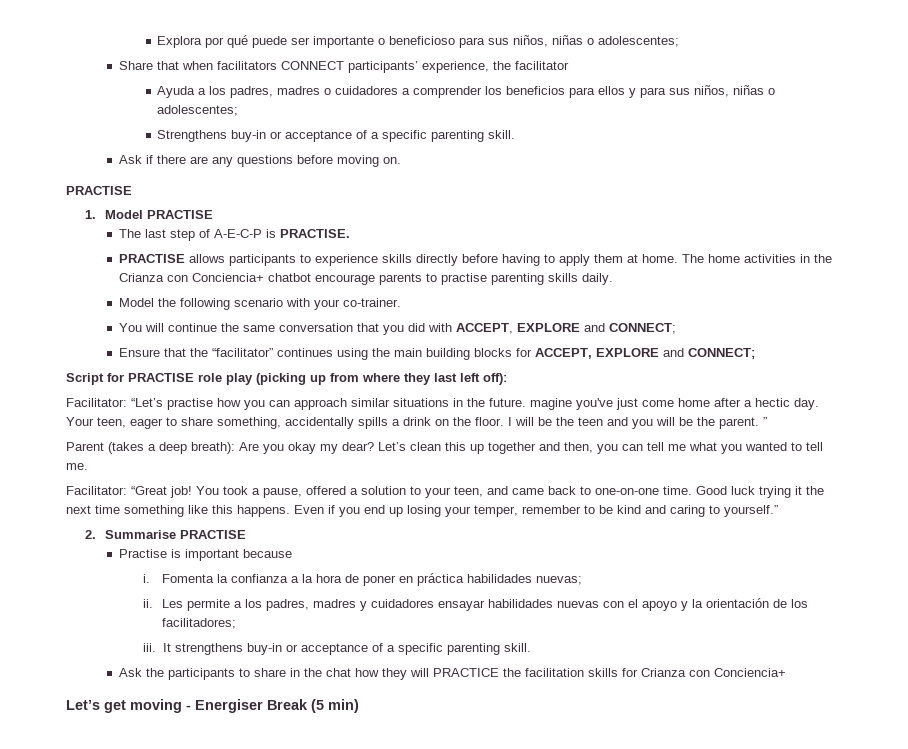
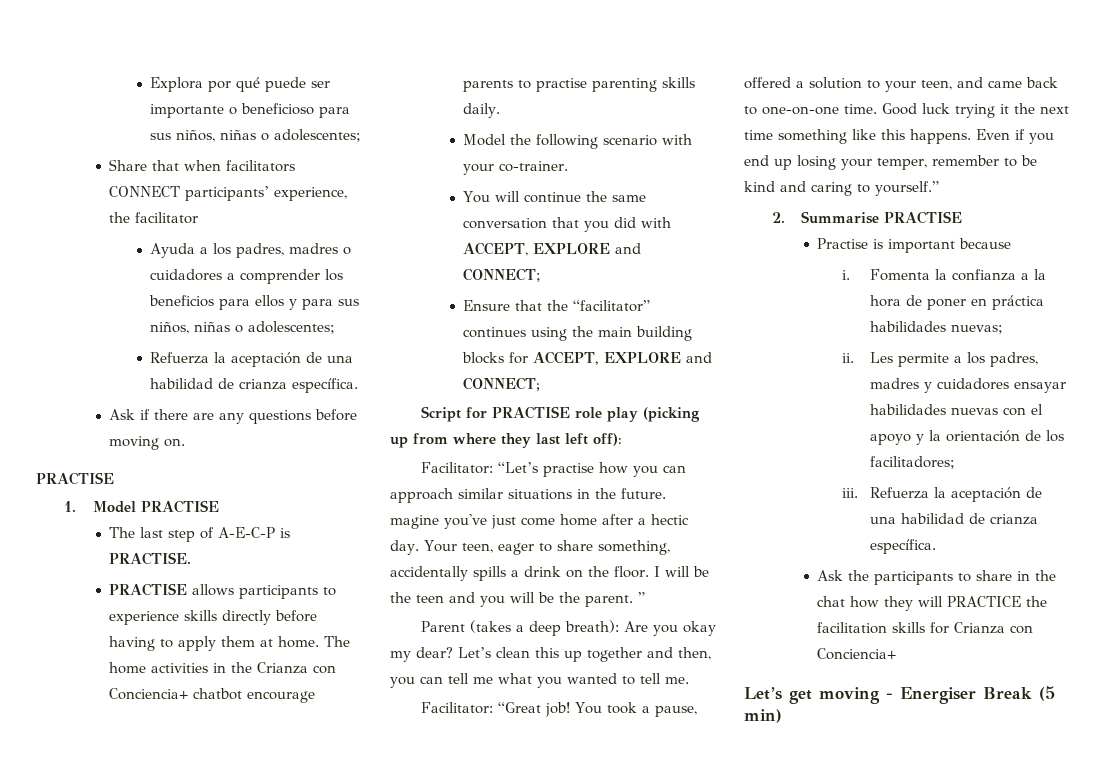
[157,130,516,142] Strengthens buy-in or acceptance of a specific parenting skill. -> [150,352,354,367] [150,378,359,393] Refuerza la aceptación de una habilidad de crianza específica.
[162,643,531,655] It strengthens buy-in or acceptance of a specific parenting skill. -> [870,487,1043,502] [870,513,1039,525] [870,539,937,554] Refuerza la aceptación de una habilidad de crianza específica.

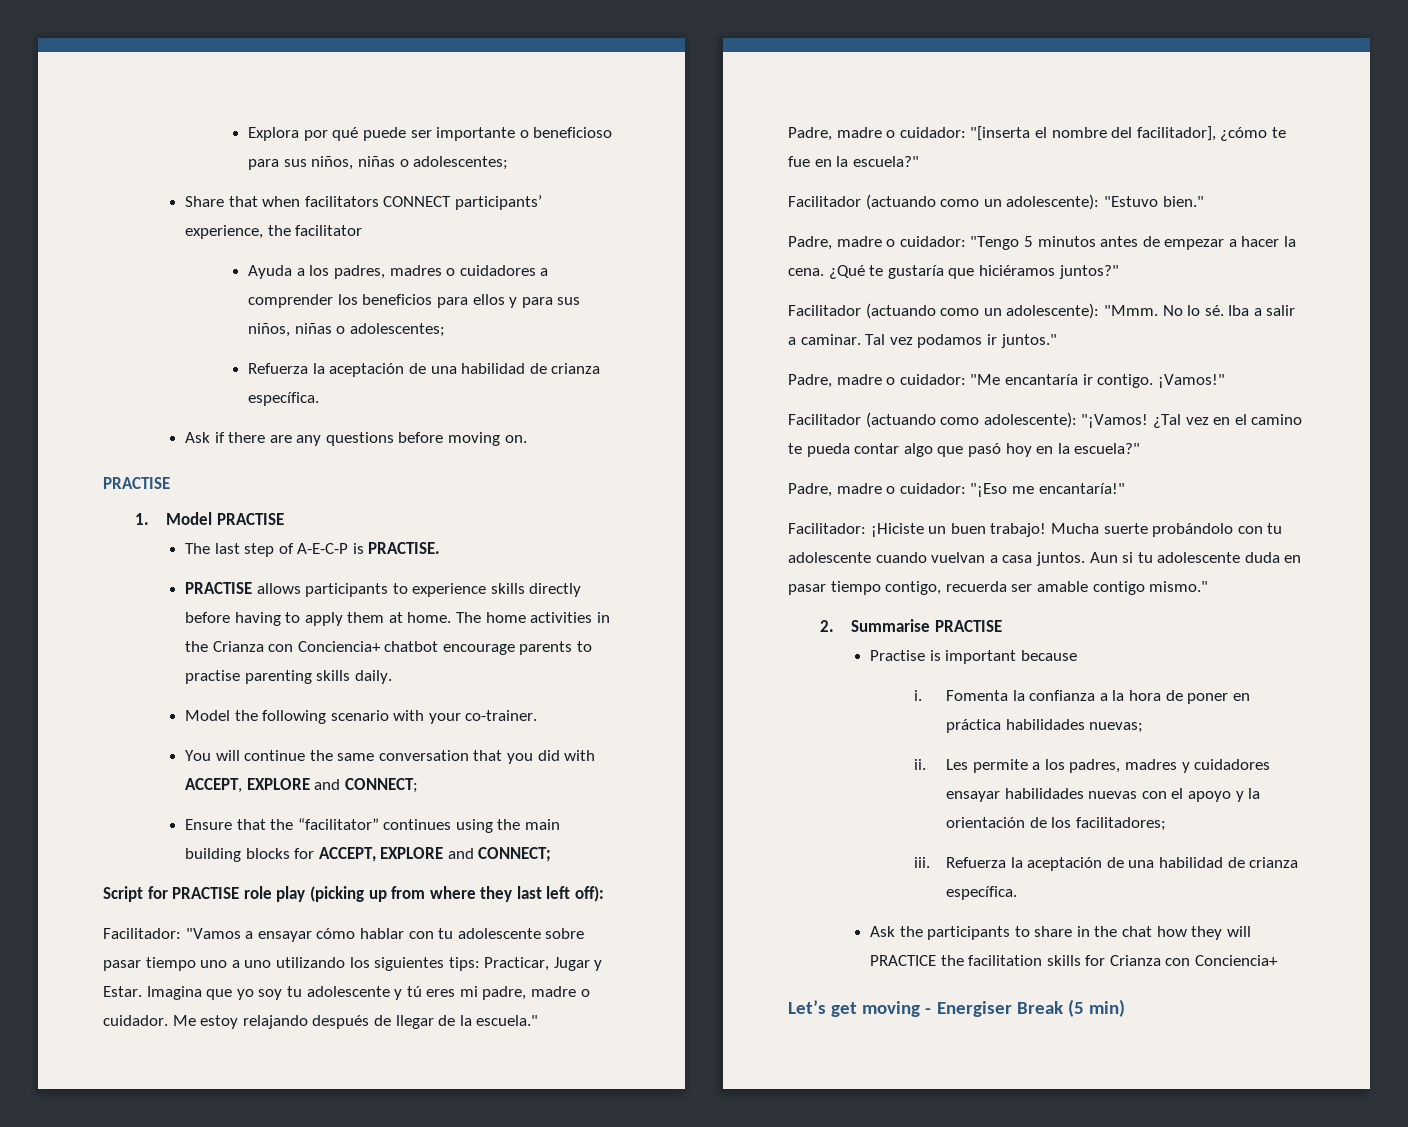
[420,462,686,477] [390,488,666,503] [390,514,689,529] [390,540,670,555] [390,566,709,581] [390,592,645,607] [420,620,716,636] [390,647,711,662] [390,673,689,688] [420,702,697,717] [744,77,1058,92] [744,103,1069,118] [744,129,1054,144] [744,155,1037,170] [744,181,939,196] Facilitator: “Let’s practise how you can approach similar situations in the future. magine you've just come home after a hectic day. Your teen, eager to share something, accidentally spills a drink on the floor. I will be the teen and you will be the parent. ” // Parent (takes a deep breath): Are you okay my dear? Let’s clean this up together and then, you can tell me what you wanted to tell me. // Facilitator: “Great job! You took a pause, offered a solution to your teen, and came back to one-on-one time. Good luck trying it the next time something like this happens. Even if you end up losing your temper, remember to be kind and caring to yourself.” -> [103,928,585,942] [103,957,603,971] [103,986,590,1000] [103,1015,539,1029] [788,126,1286,141] [788,156,919,167] [788,194,1204,210] [788,236,1297,250] [788,265,1119,279] [788,303,1296,319] [788,334,1057,348] [788,374,1225,388] [788,412,1303,428] [788,443,1141,457] [788,483,1125,497] [788,523,1283,537] [788,552,1302,566] [788,581,1209,595] Facilitador: "Vamos a ensayar cómo hablar con tu adolescente sobre pasar tiempo uno a uno utilizando los siguientes tips: Practicar, Jugar y Estar. Imagina que yo soy tu adolescente y tú eres mi padre, madre o cuidador. Me estoy relajando después de llegar de la escuela." // Padre, madre o cuidador: "[inserta el nombre del facilitador], ¿cómo te fue en la escuela?" // Facilitador (actuando como un adolescente): "Estuvo bien." // Padre, madre o cuidador: "Tengo 5 minutos antes de empezar a hacer la cena. ¿Qué te gustaría que hiciéramos juntos?" // Facilitador (actuando como un adolescente): "Mmm. No lo sé. Iba a salir a caminar. Tal vez podamos ir juntos." // Padre, madre o cuidador: "Me encantaría ir contigo. ¡Vamos!" // Facilitador (actuando como adolescente): "¡Vamos! ¿Tal vez en el camino te pueda contar algo que pasó hoy en la escuela?" // Padre, madre o cuidador: "¡Eso me encantaría!" // Facilitador: ¡Hiciste un buen trabajo! Mucha suerte probándolo con tu adolescente cuando vuelvan a casa juntos. Aun si tu adolescente duda en pasar tiempo contigo, recuerda ser amable contigo mismo."

